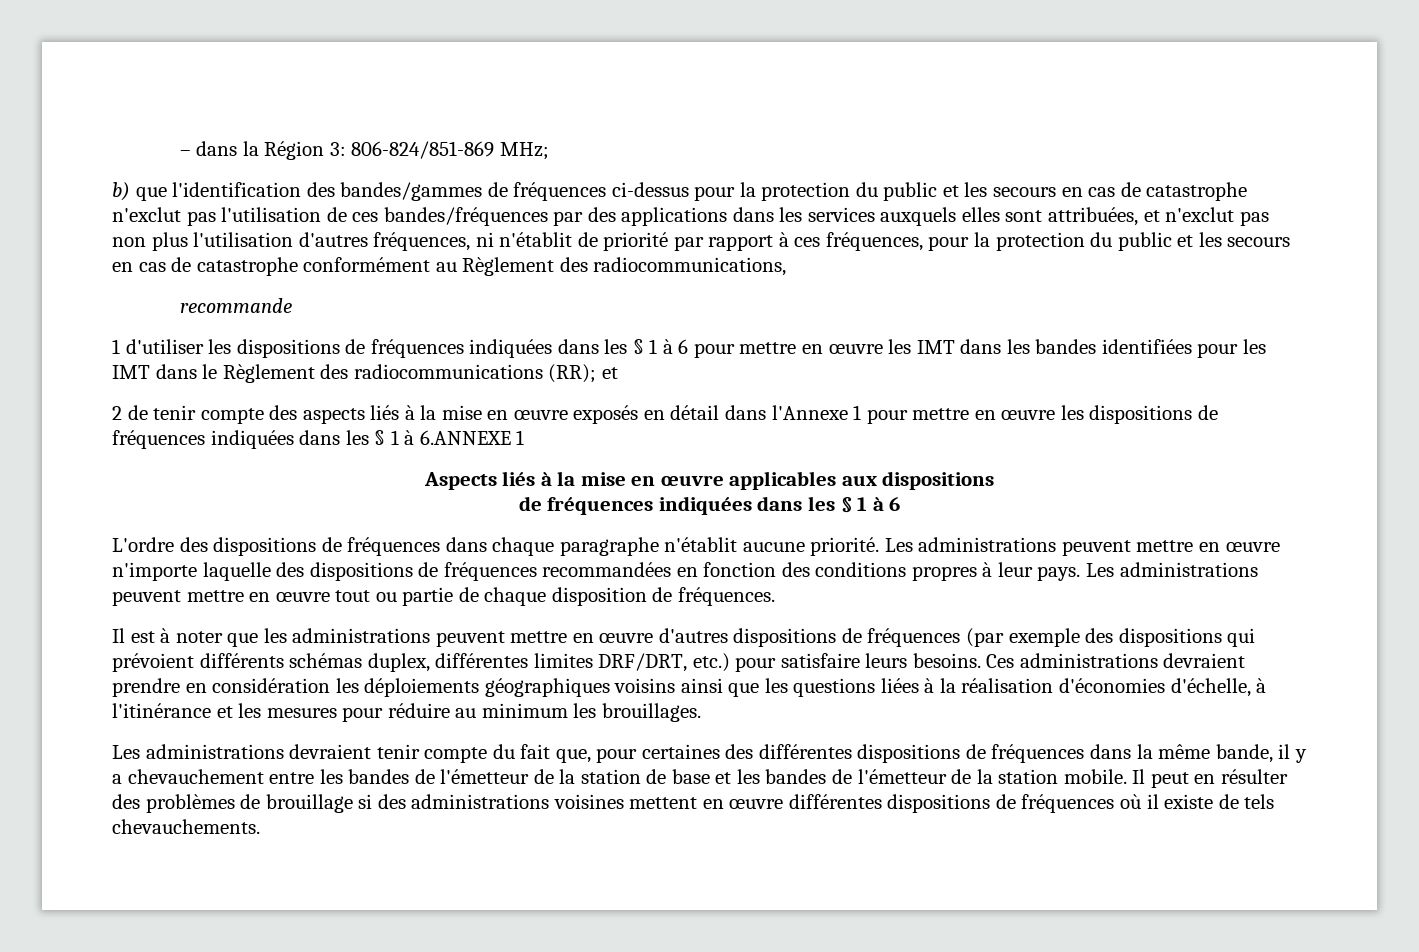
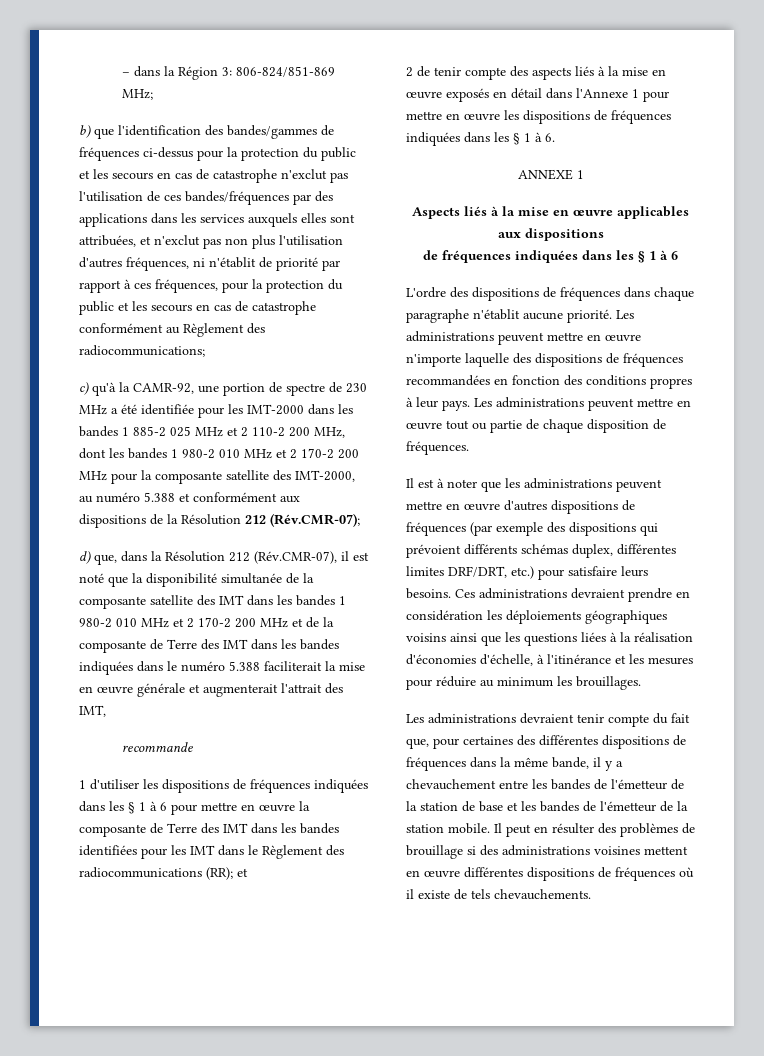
[593,257,787,276] radiocommunications, -> [79,345,205,357] [79,382,367,396] [79,404,353,418] [79,426,345,438] [79,448,359,459] [79,470,355,484] [79,492,300,503] [79,513,360,528] [79,551,369,565] [79,573,314,587] [79,595,346,609] [79,617,334,628] [79,639,339,653] [79,661,365,675] [79,683,343,697] [79,705,106,717] radiocommunications; // c) qu'à la CAMR-92, une portion de spectre de 230 MHz a été identifiée pour les IMT-2000 dans les bandes 1 885-2 025 MHz et 2 110-2 200 MHz, dont les bandes 1 980-2 010 MHz et 2 170-2 200 MHz pour la composante satellite des IMT-2000, au numéro 5.388 et conformément aux dispositions de la Résolution 212 (Rév.CMR-07); // d) que, dans la Résolution 212 (Rév.CMR-07), il est noté que la disponibilité simultanée de la composante satellite des IMT dans les bandes 1 980-2 010 MHz et 2 170-2 200 MHz et de la composante de Terre des IMT dans les bandes indiquées dans le numéro 5.388 faciliterait la mise en œuvre générale et augmenterait l'attrait des IMT,
[888,339,912,354] les -> [299,801,310,811] [79,823,219,837] la composante de Terre des
[419,430,511,445] 6.ANNEXE -> [545,133,555,142] [517,169,573,180] 6. // ANNEXE

